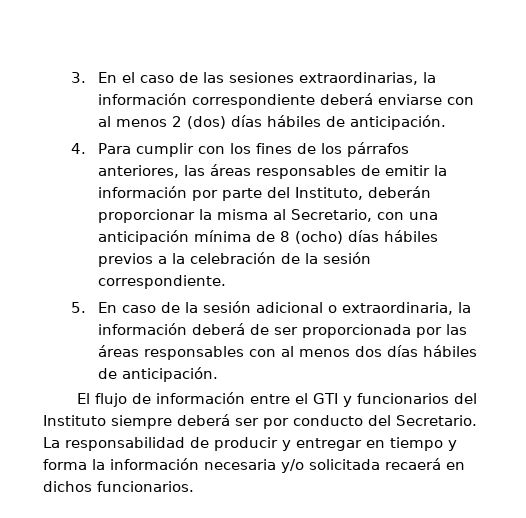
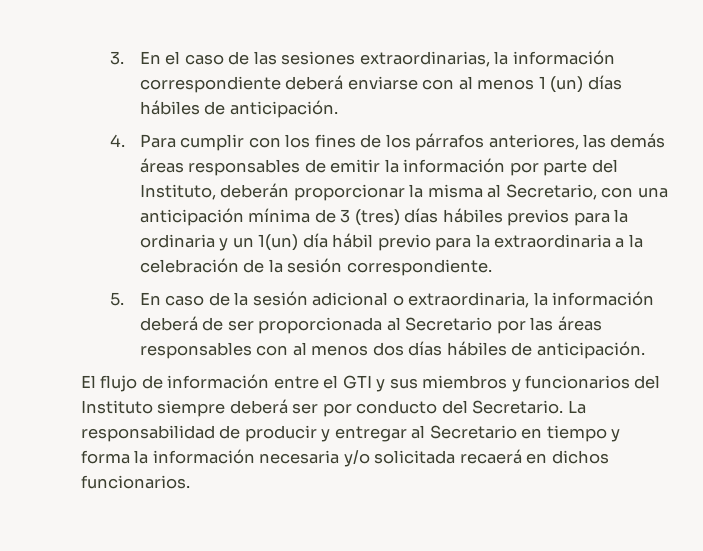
[172,116,227,129] 2 (dos) -> [538,76,584,93] 1 (un)
(206, 170) none -> [610,133,666,148] demás
[280,231,344,244] 8 (ocho) -> [340,209,400,226] 3 (tres)
(154, 260) none -> [573,209,628,226] [139,233,611,251] para la ordinaria y un 1(un) día hábil previo para la extraordinaria
(412, 331) none -> [386,317,493,331] al Secretario
(352, 401) none -> [389,375,521,392] sus miembros y
(362, 444) none -> [411,425,517,439] al Secretario

